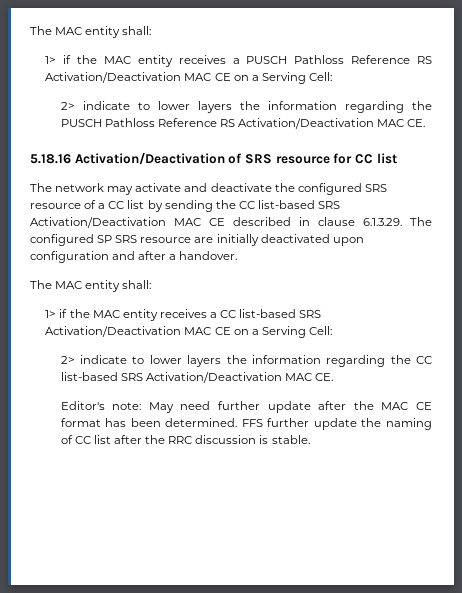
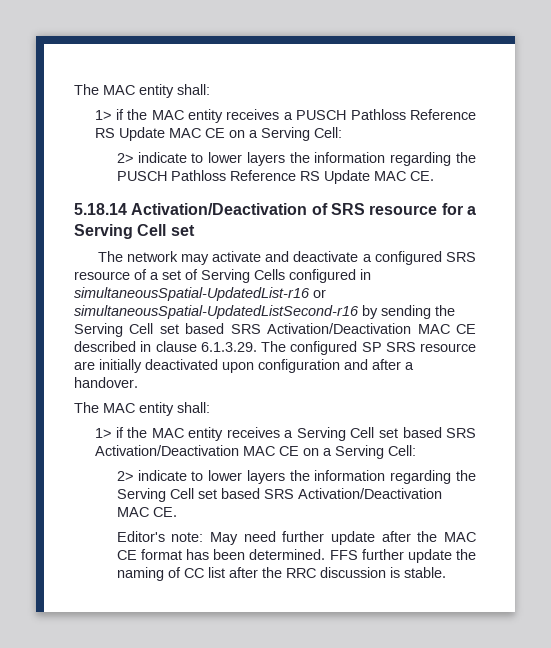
[45,72,182,83] Activation/Deactivation -> [119,127,166,141] Update
[238,118,426,129] [30,154,71,164] Activation/Deactivation MAC CE. // 5.18.16 -> [323,170,434,184] [74,203,127,215] Update MAC CE. // 5.18.14
[354,153,397,164] CC list -> [466,206,476,215] [74,224,195,239] a Serving Cell set
[274,183,295,192] the -> [362,254,372,262] a
[108,200,315,212] CC list by sending the CC list-based -> [162,269,371,283] [74,287,326,301] [74,305,455,319] [74,323,225,337] set of Serving Cells configured in simultaneousSpatial-UpdatedList-r16 or simultaneousSpatial-UpdatedListSecond-r16 by sending the Serving Cell set based
[220,309,297,318] CC list-based -> [296,427,442,441] Serving Cell set based
[415,356,432,364] [60,372,118,381] CC list-based -> [116,488,260,502] Serving Cell set based

